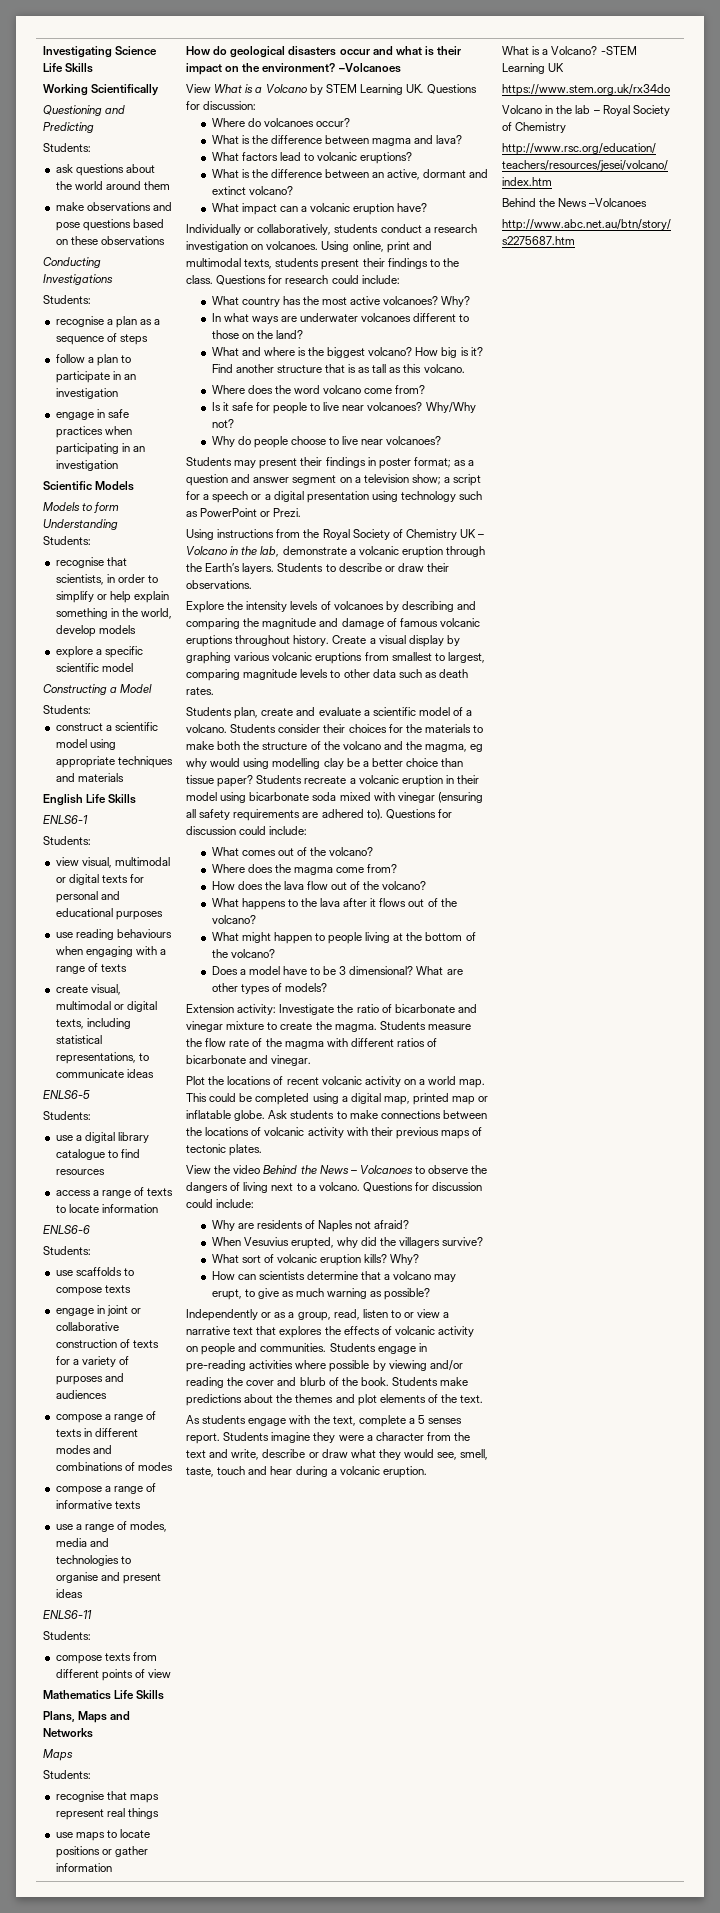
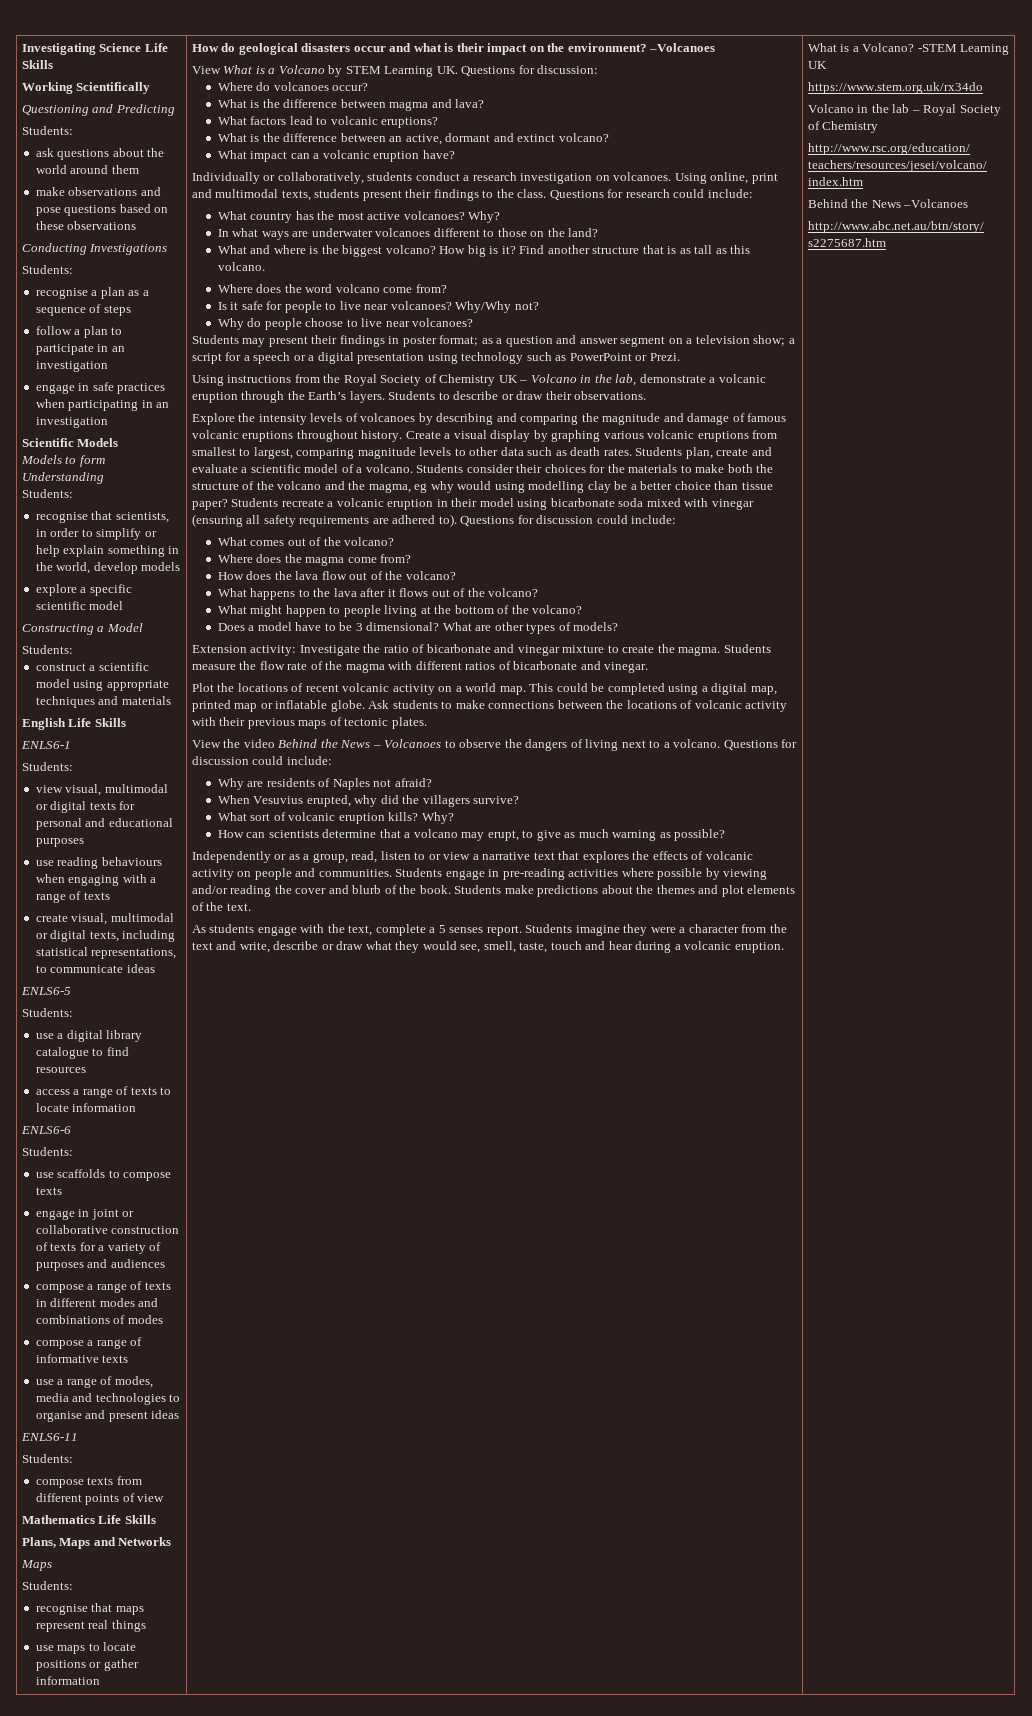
(215, 691) // -> (632, 452) none

